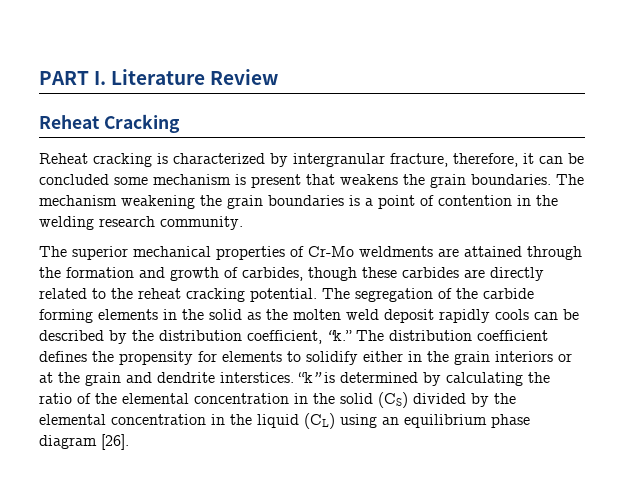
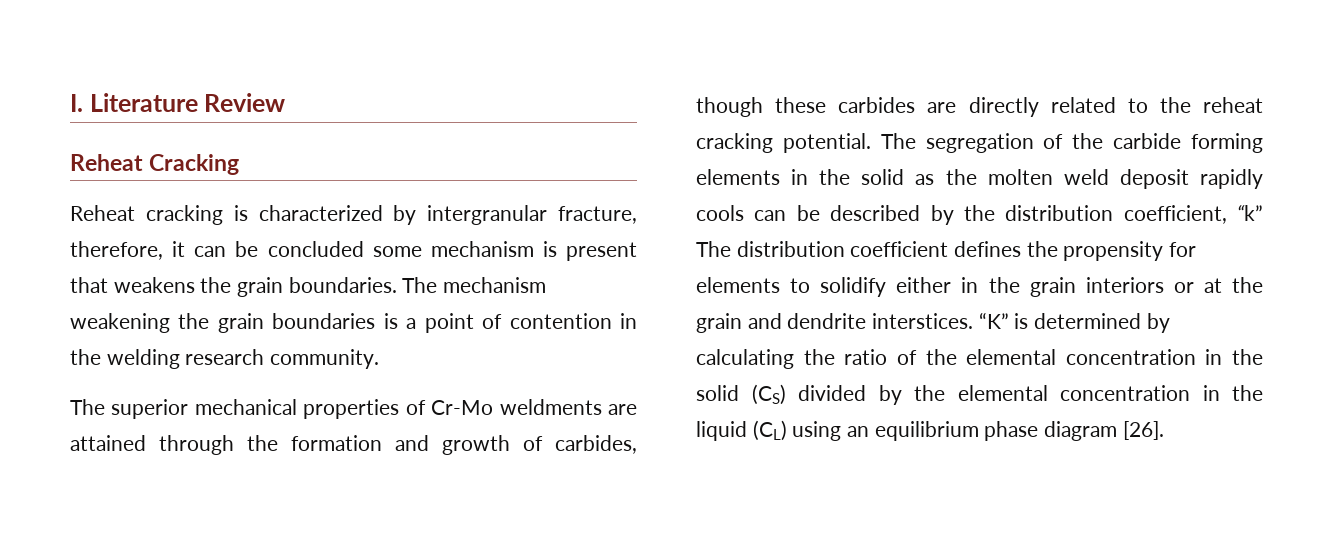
[39,71,89,85] PART -> (70, 103) none
[327,330,352,341] “k.” -> [1237,204,1263,221] “k”
[298,372,322,383] “k” -> [978,312,1009,329] “K”

